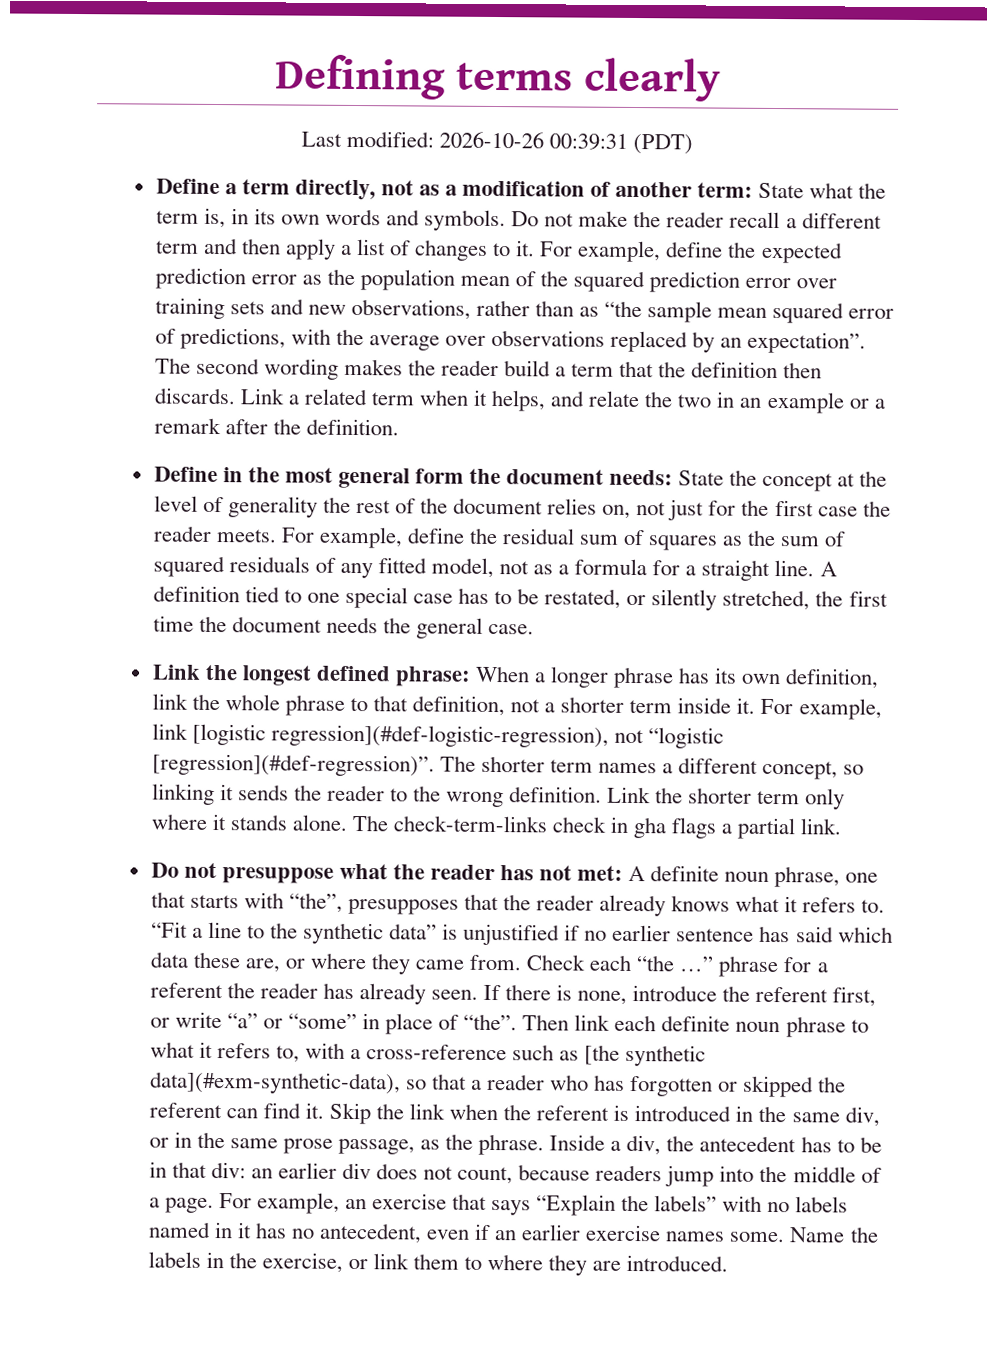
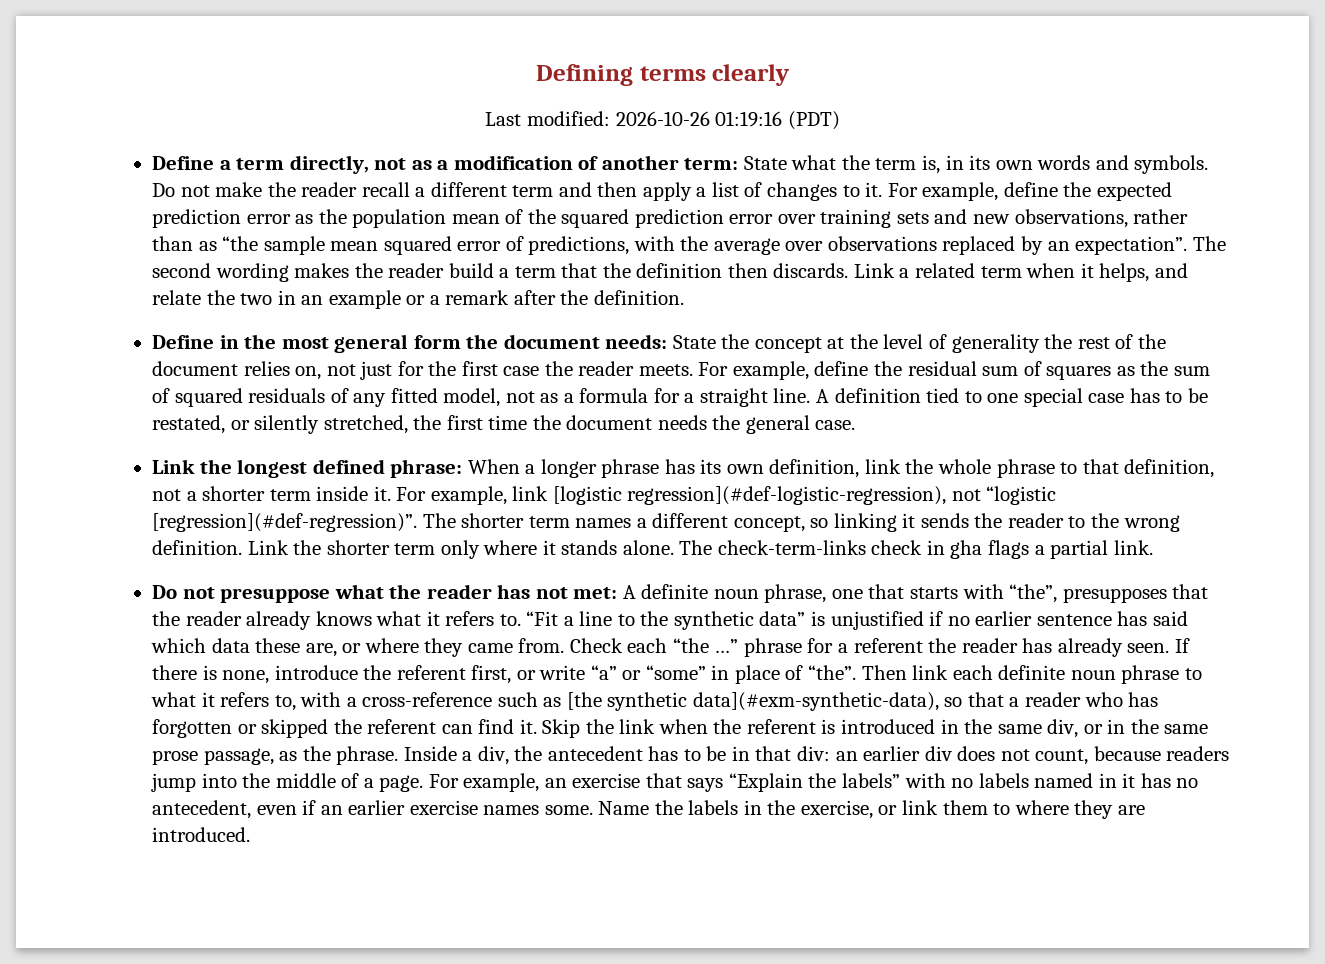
[549,133,629,150] 00:39:31 -> [715,111,783,127] 01:19:16

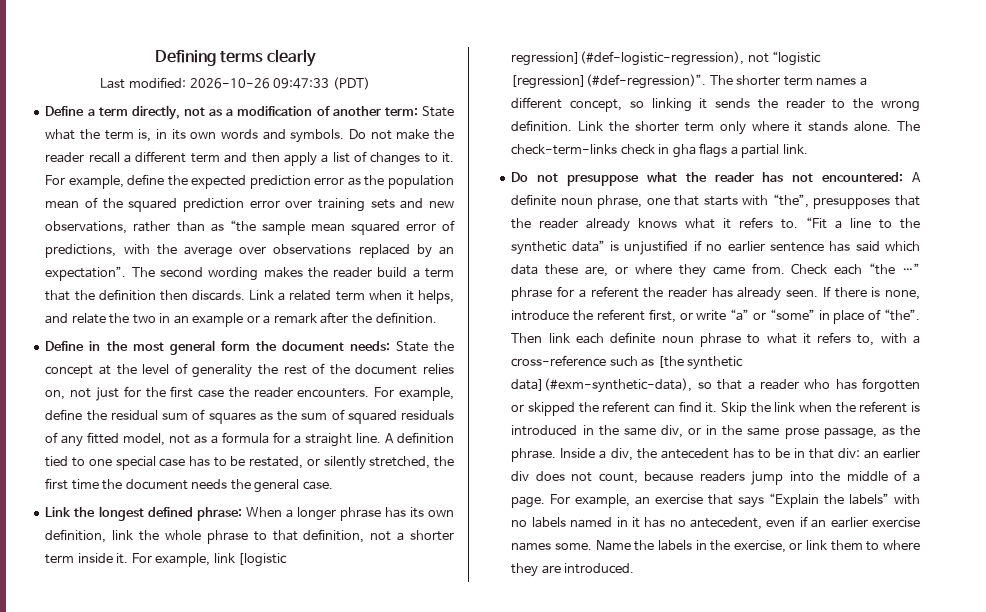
[715,111,783,127] 01:19:16 -> [273,78,330,89] 09:47:33
[638,364,693,376] meets. -> [297,388,370,398] encounters.
[573,587,618,599] met: -> [822,172,904,182] encountered:

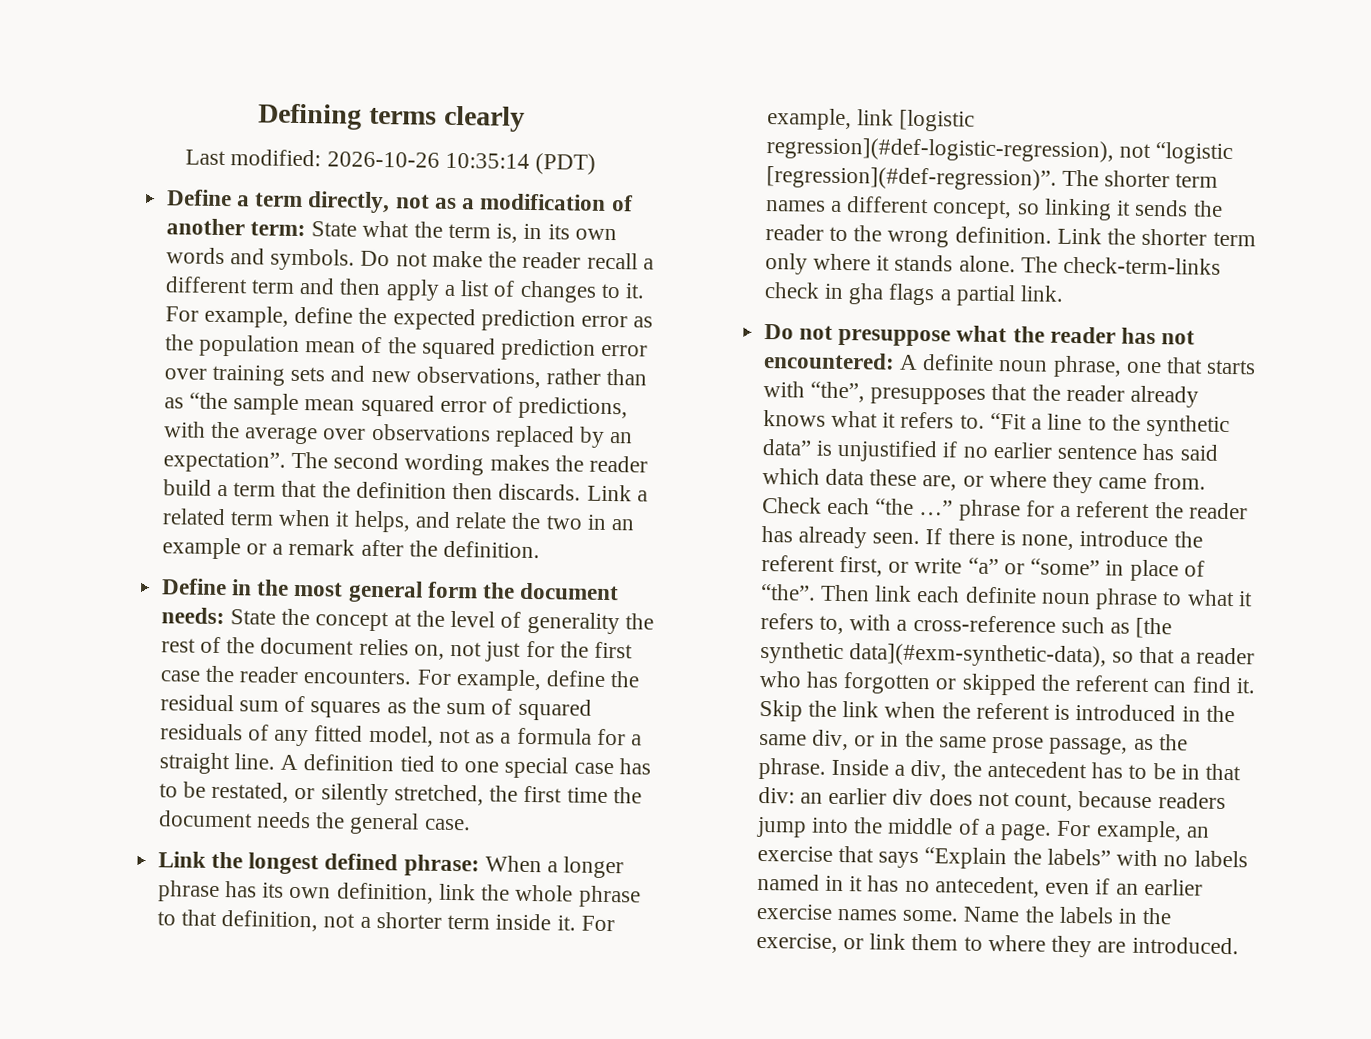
[273,78,330,89] 09:47:33 -> [444,152,530,169] 10:35:14

